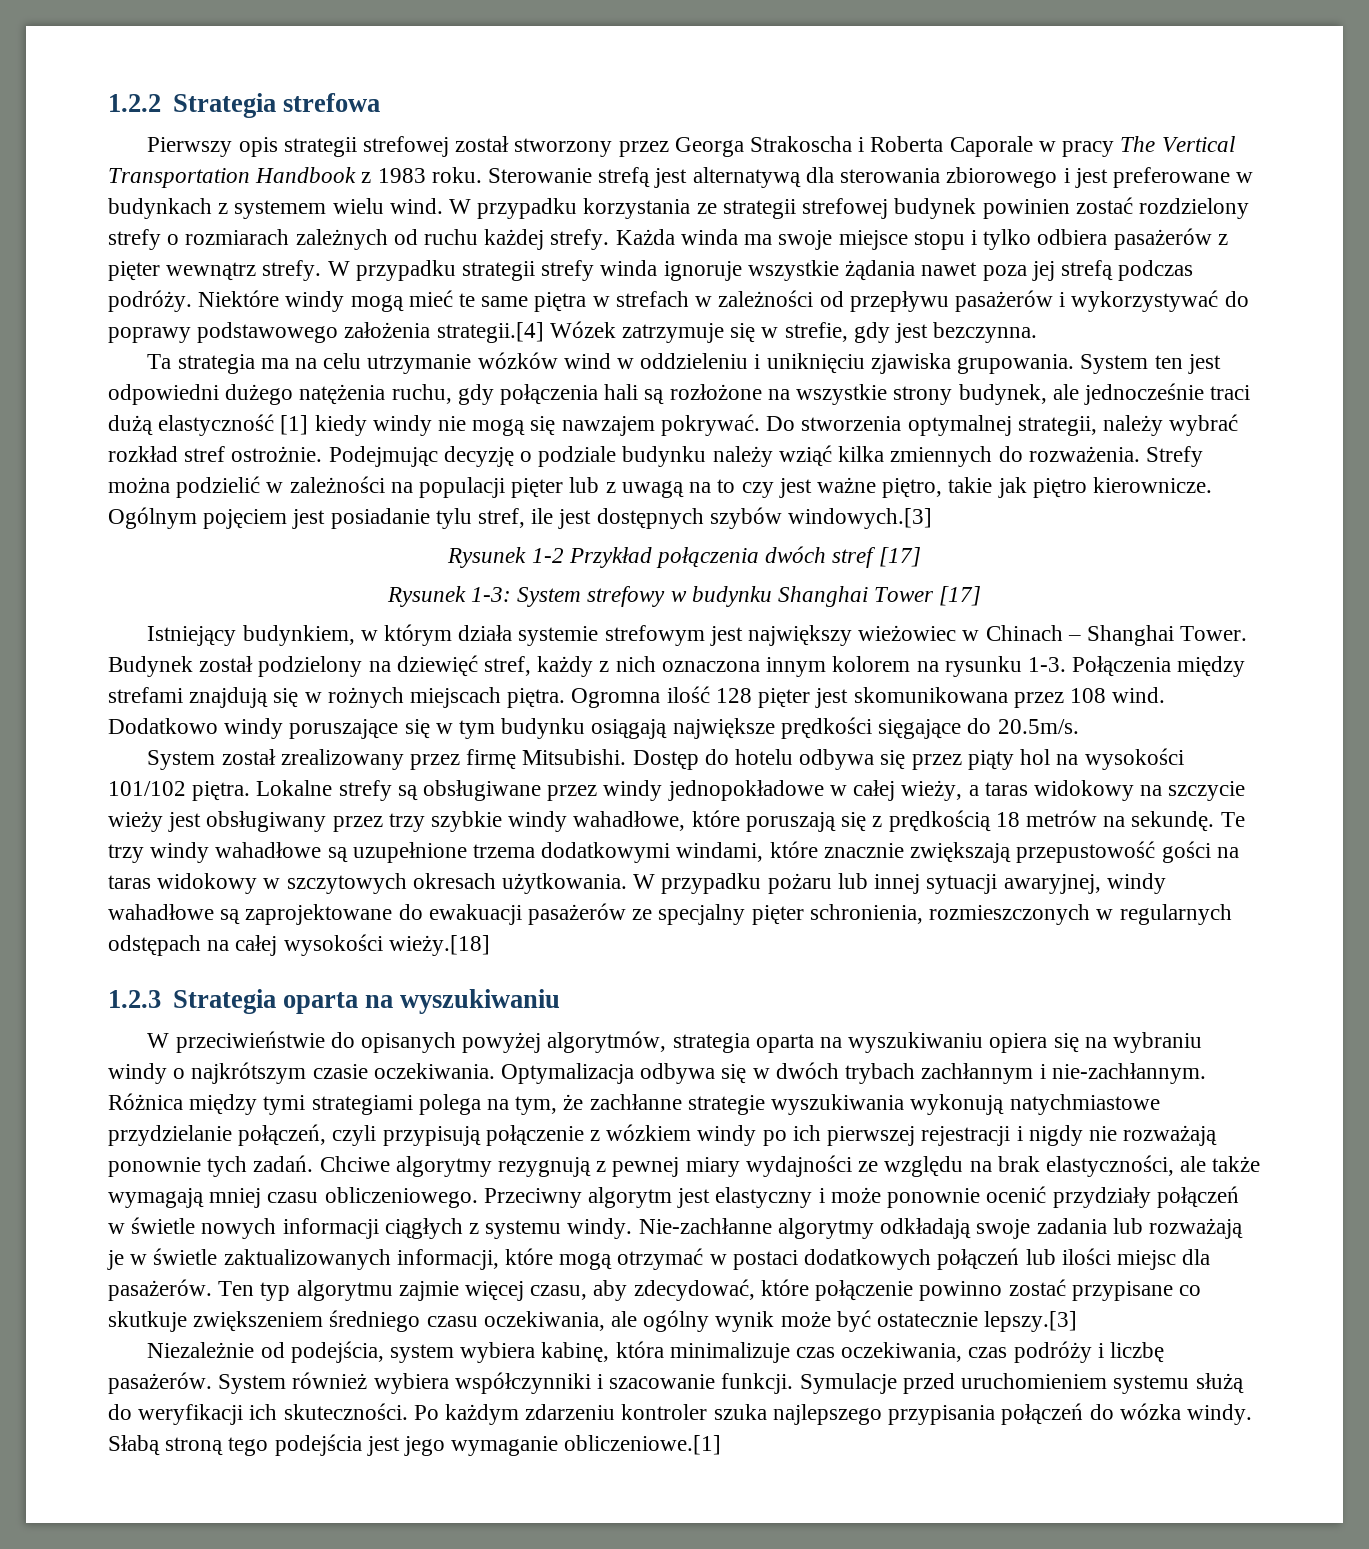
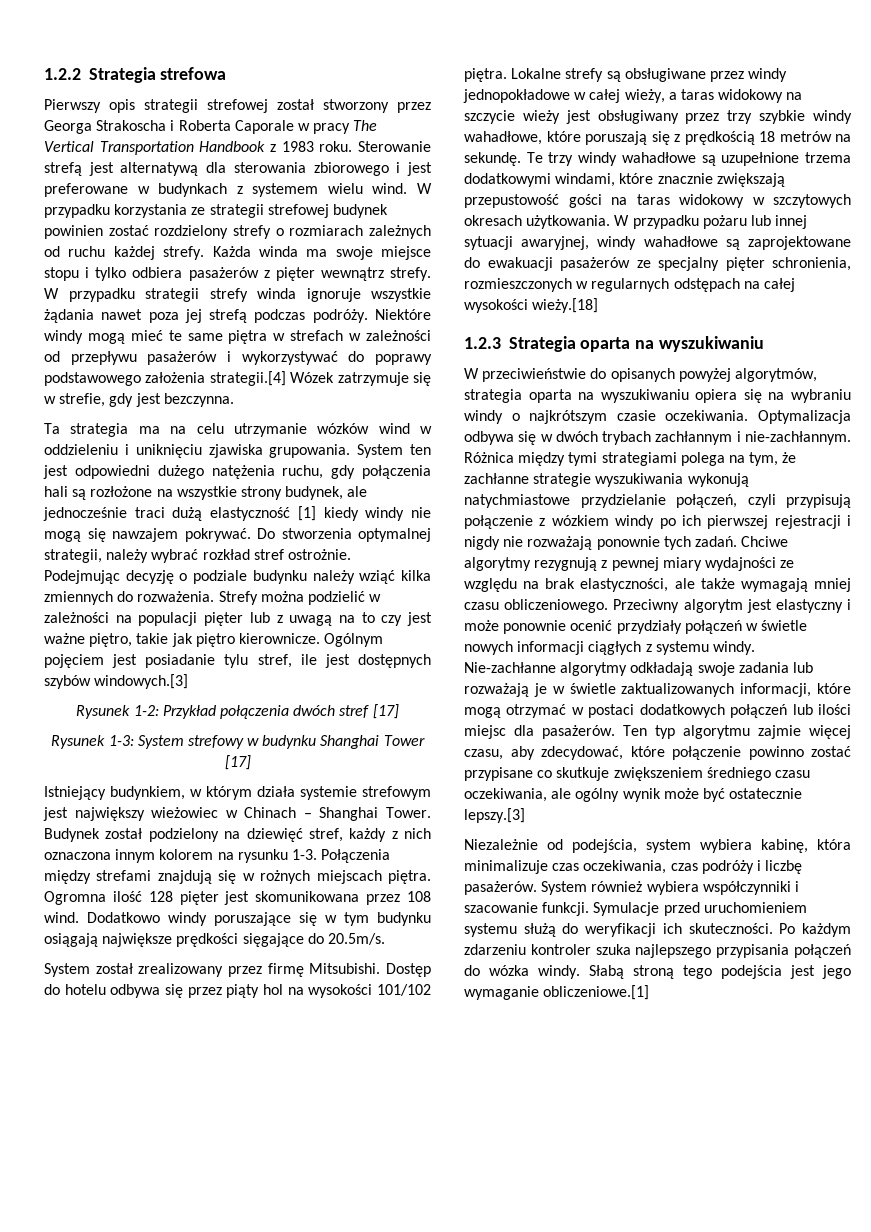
[531,548,564,563] 1-2 -> [133,705,159,716] 1-2:

